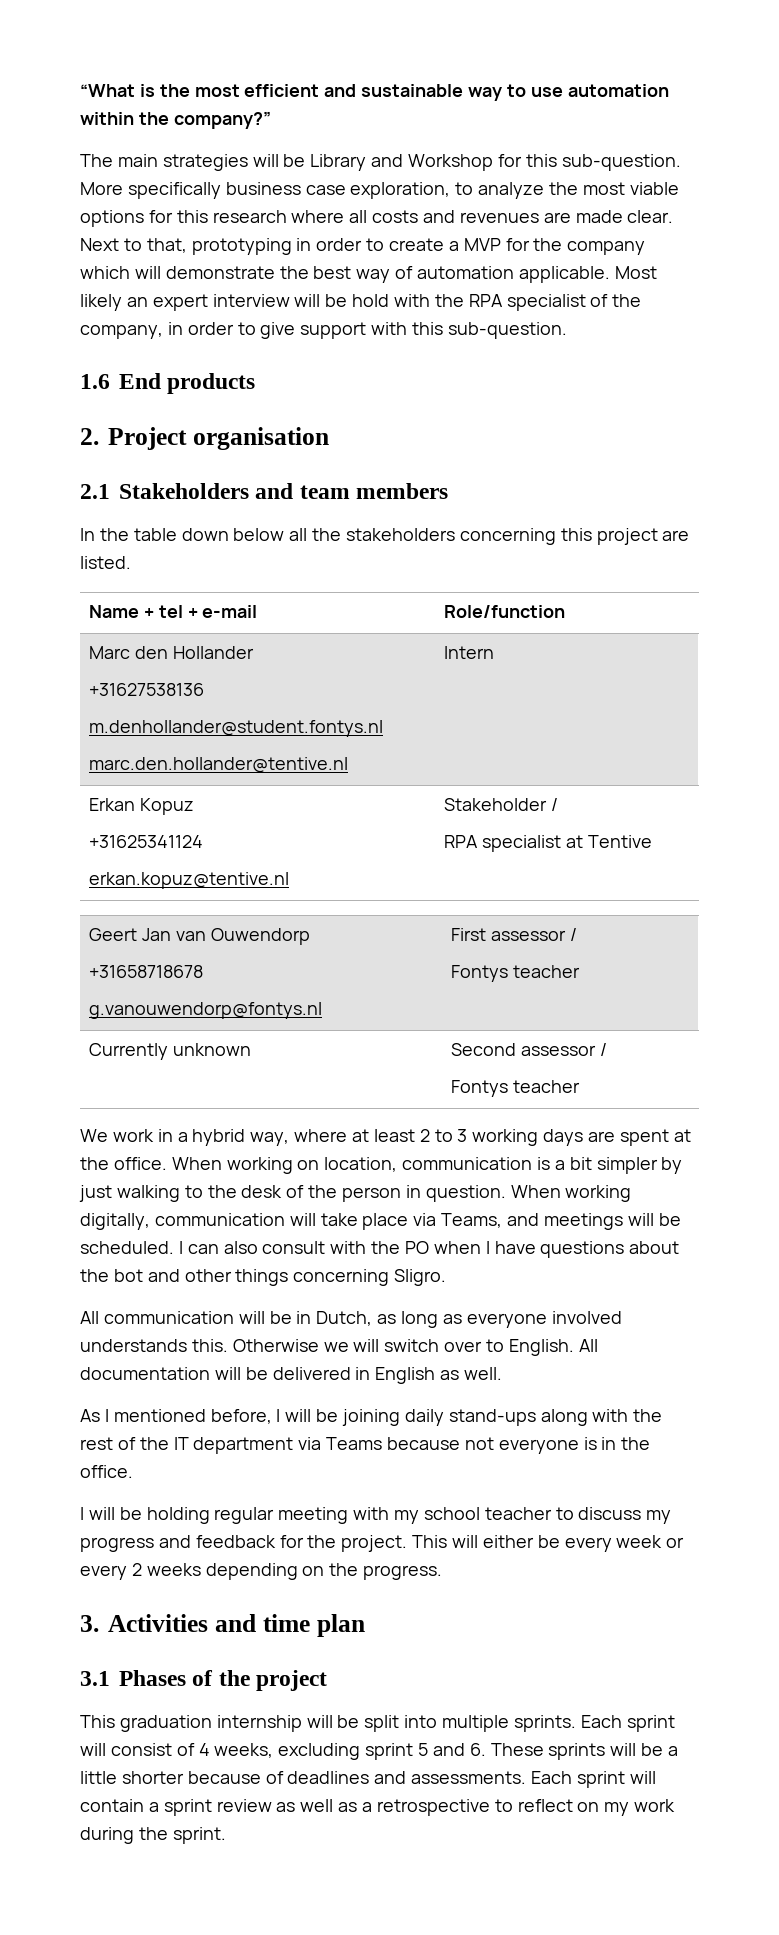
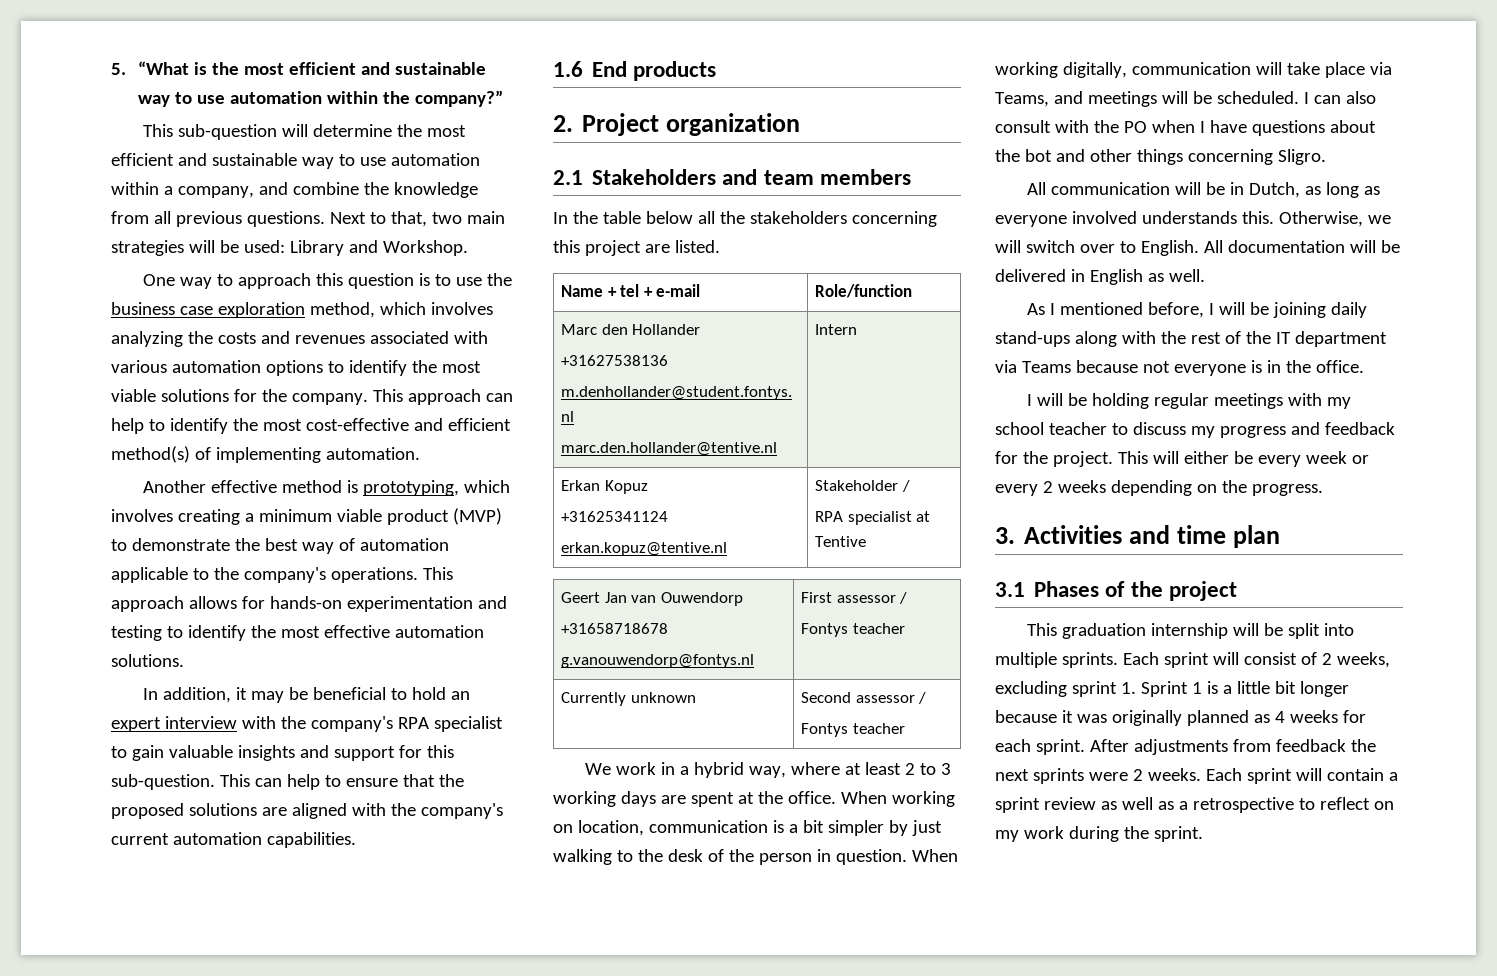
(80, 90) none -> [111,63,126,75] 5.
[80,154,113,167] The -> [142,124,466,140] [111,153,480,169] [111,182,478,198] [111,211,462,227] This sub-question will determine the most efficient and sustainable way to use automation within a company, and combine the knowledge from all previous questions. Next to that, two
(306, 160) none -> [243,240,285,253] used:
[408,154,681,171] [80,182,679,199] [80,210,674,227] [80,238,646,255] [80,266,161,279] Workshop for this sub-question. More specifically business case exploration, to analyze the most viable options for this research where all costs and revenues are made clear. Next to that, prototyping in order to create a MVP for the company which will -> [382,240,468,256] [142,273,512,289] [111,302,493,318] [111,331,488,347] [111,360,481,376] [111,389,513,405] [111,418,511,434] [111,446,420,463] [142,480,510,496] [111,508,502,525] [111,539,127,551] Workshop. // One way to approach this question is to use the business case exploration method, which involves analyzing the costs and revenues associated with various automation options to identify the most viable solutions for the company. This approach can help to identify the most cost-effective and efficient method(s) of implementing automation. // Another effective method is prototyping, which involves creating a minimum viable product (MVP) to
[518,266,657,283] [80,294,642,311] [80,322,567,339] applicable. Most likely an expert interview will be hold with the RPA specialist of the company, in order to give support with this sub-question. -> [111,567,453,583] [111,596,507,612] [111,625,484,641] [111,654,184,667] [142,687,470,703] [111,716,503,732] [111,745,454,761] [111,774,464,790] [111,803,503,819] [111,832,356,848] applicable to the company's operations. This approach allows for hands-on experimentation and testing to identify the most effective automation solutions. // In addition, it may be beneficial to hold an expert interview with the company's RPA specialist to gain valuable insights and support for this sub-question. This can help to ensure that the proposed solutions are aligned with the company's current automation capabilities.
[193,427,330,450] organisation -> [666,113,801,136] organization
[181,528,229,541] down -> (641, 217) none
[232,1339,319,1352] Otherwise -> [1278,211,1363,227] Otherwise,
[278,1507,349,1524] meeting -> [1213,393,1283,409] meetings
[198,1743,210,1756] 4 -> [1321,653,1332,665] 2
[418,1743,679,1760] [80,1771,527,1784] 5 and 6. These sprints will be a little shorter because of deadlines and assessments. -> [1120,681,1349,697] [995,710,1366,726] [995,739,1376,755] [995,768,1201,784] 1. Sprint 1 is a little bit longer because it was originally planned as 4 weeks for each sprint. After adjustments from feedback the next sprints were 2 weeks.

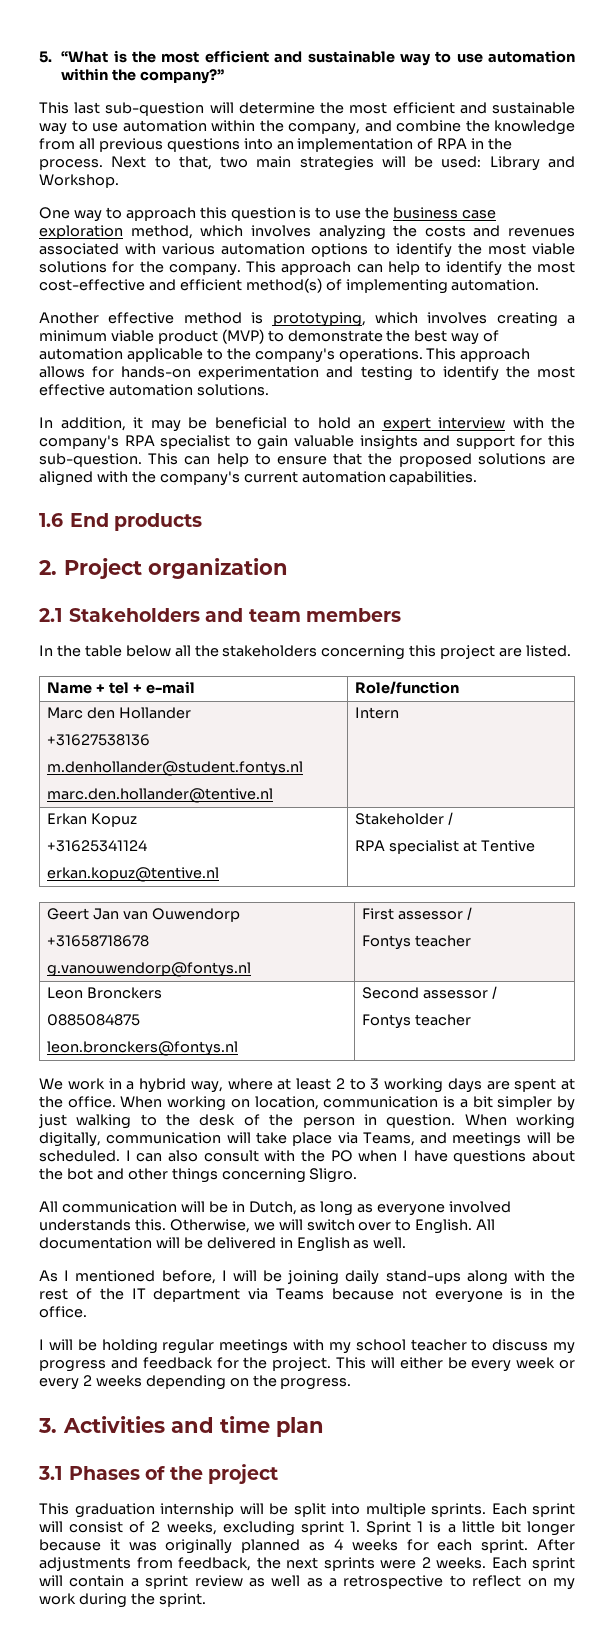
(173, 130) none -> [74,102,101,114] last
[163,186,173,195] a -> [259,120,284,132] the
[246,211,325,227] questions. -> [166,138,513,152] [39,159,103,170] questions into an implementation of RPA in the process.
[561,692,696,706] Currently unknown -> [47,987,163,999] [47,1014,141,1026] [47,1041,239,1056] Leon Bronckers // 0885084875 // leon.bronckers@fontys.nl
[1275,739,1346,752] feedback -> [178,1557,251,1571] feedback,

